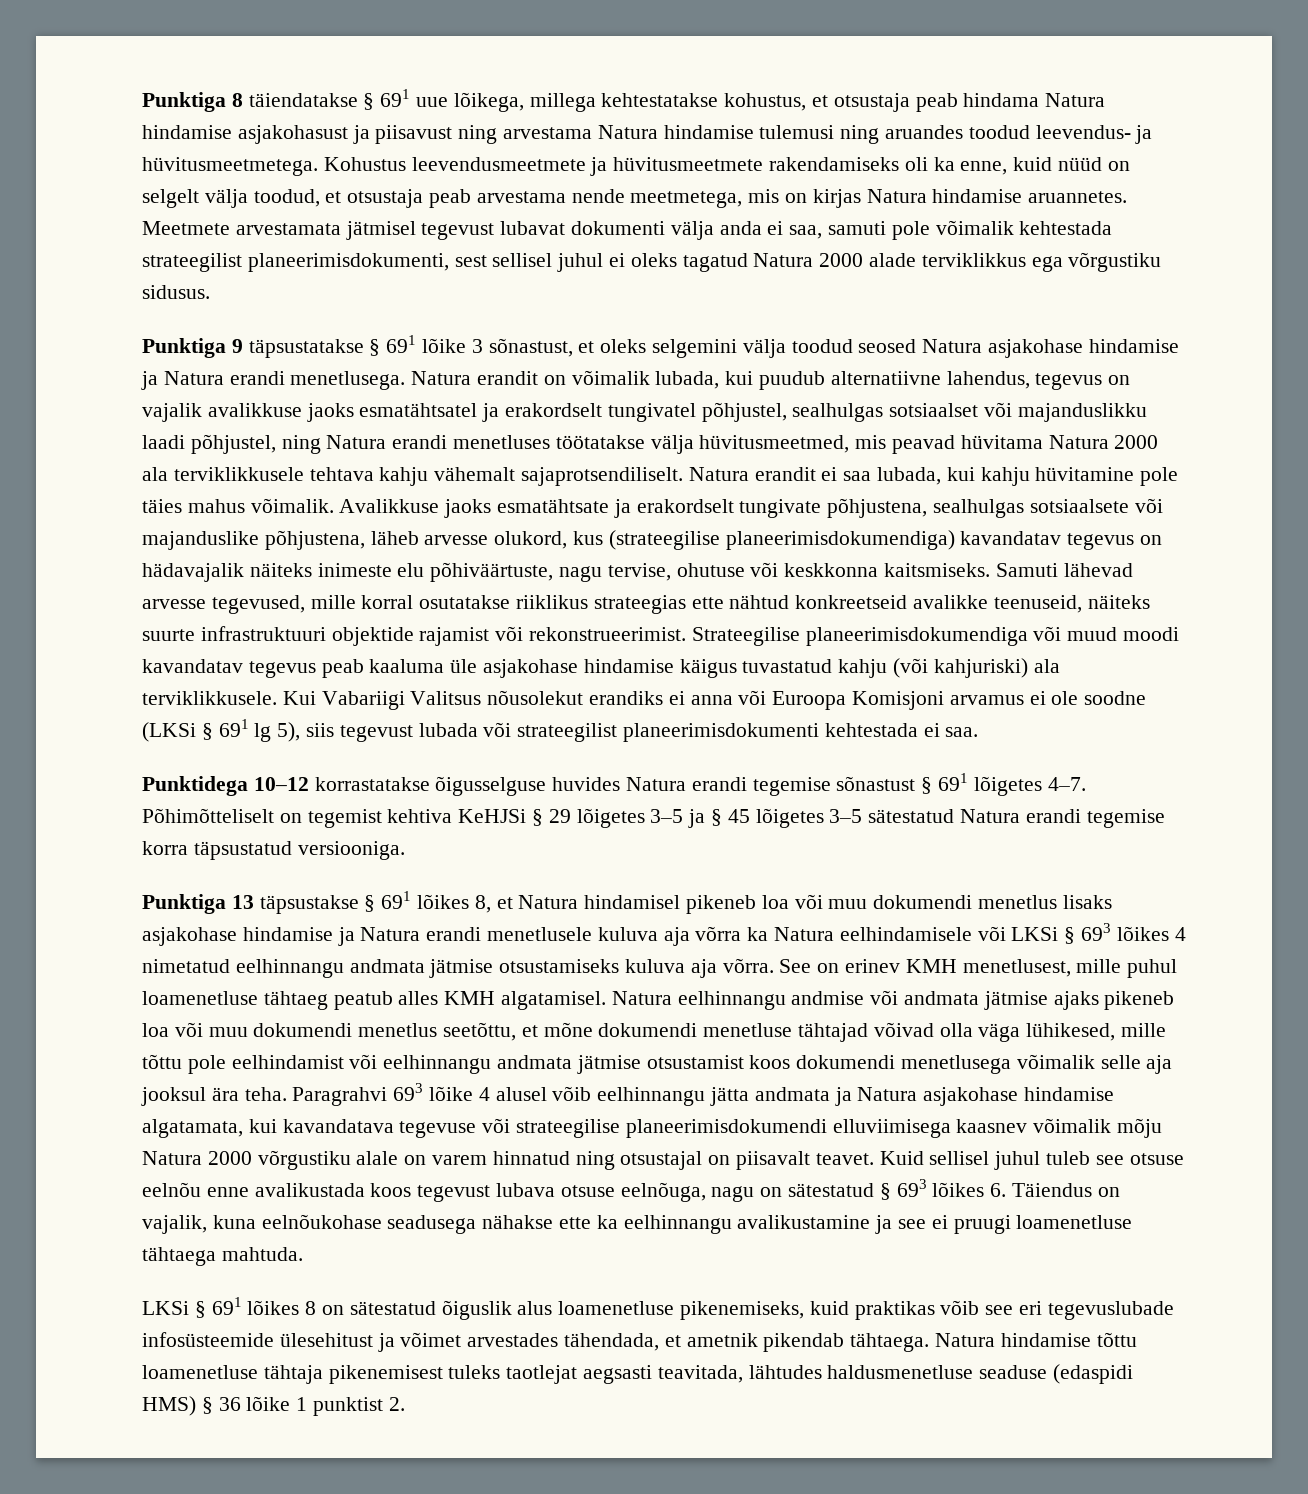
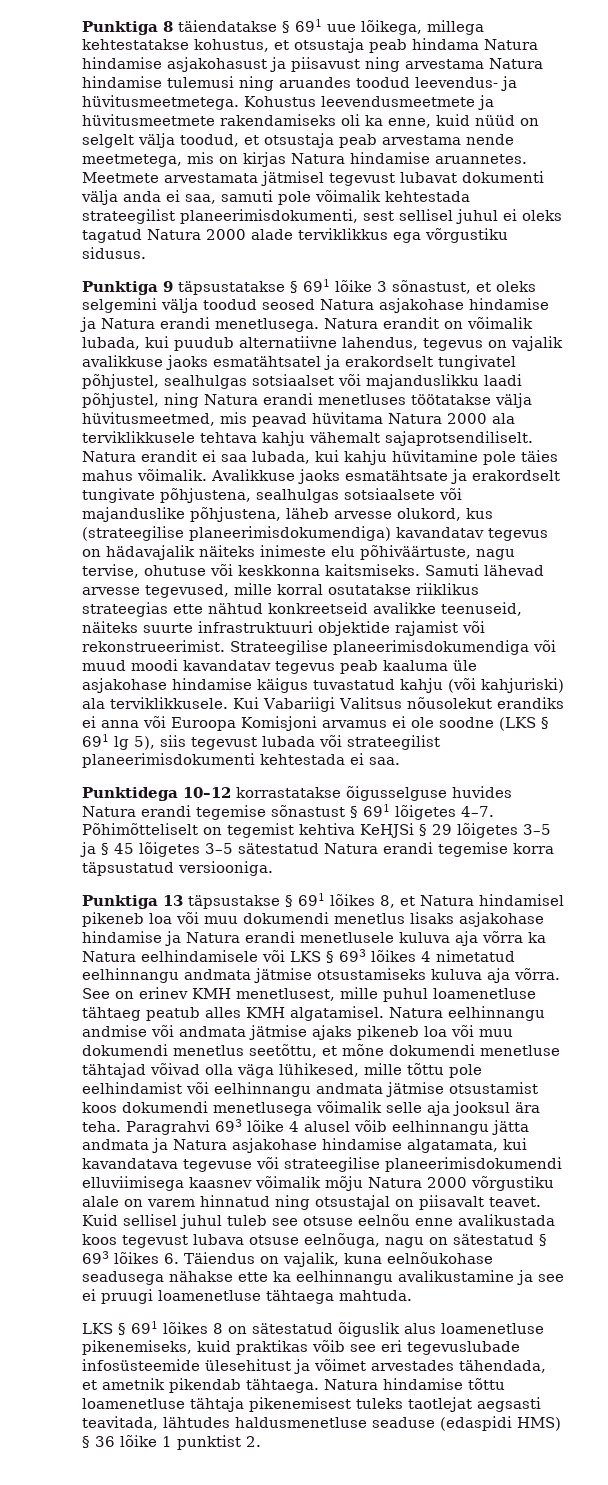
[142,722,196,742] (LKSi -> [499,717,536,731] (LKS
[1011,927,1059,941] LKSi -> [290,951,321,962] LKS
[142,1301,189,1315] LKSi -> [82,1323,113,1334] LKS

